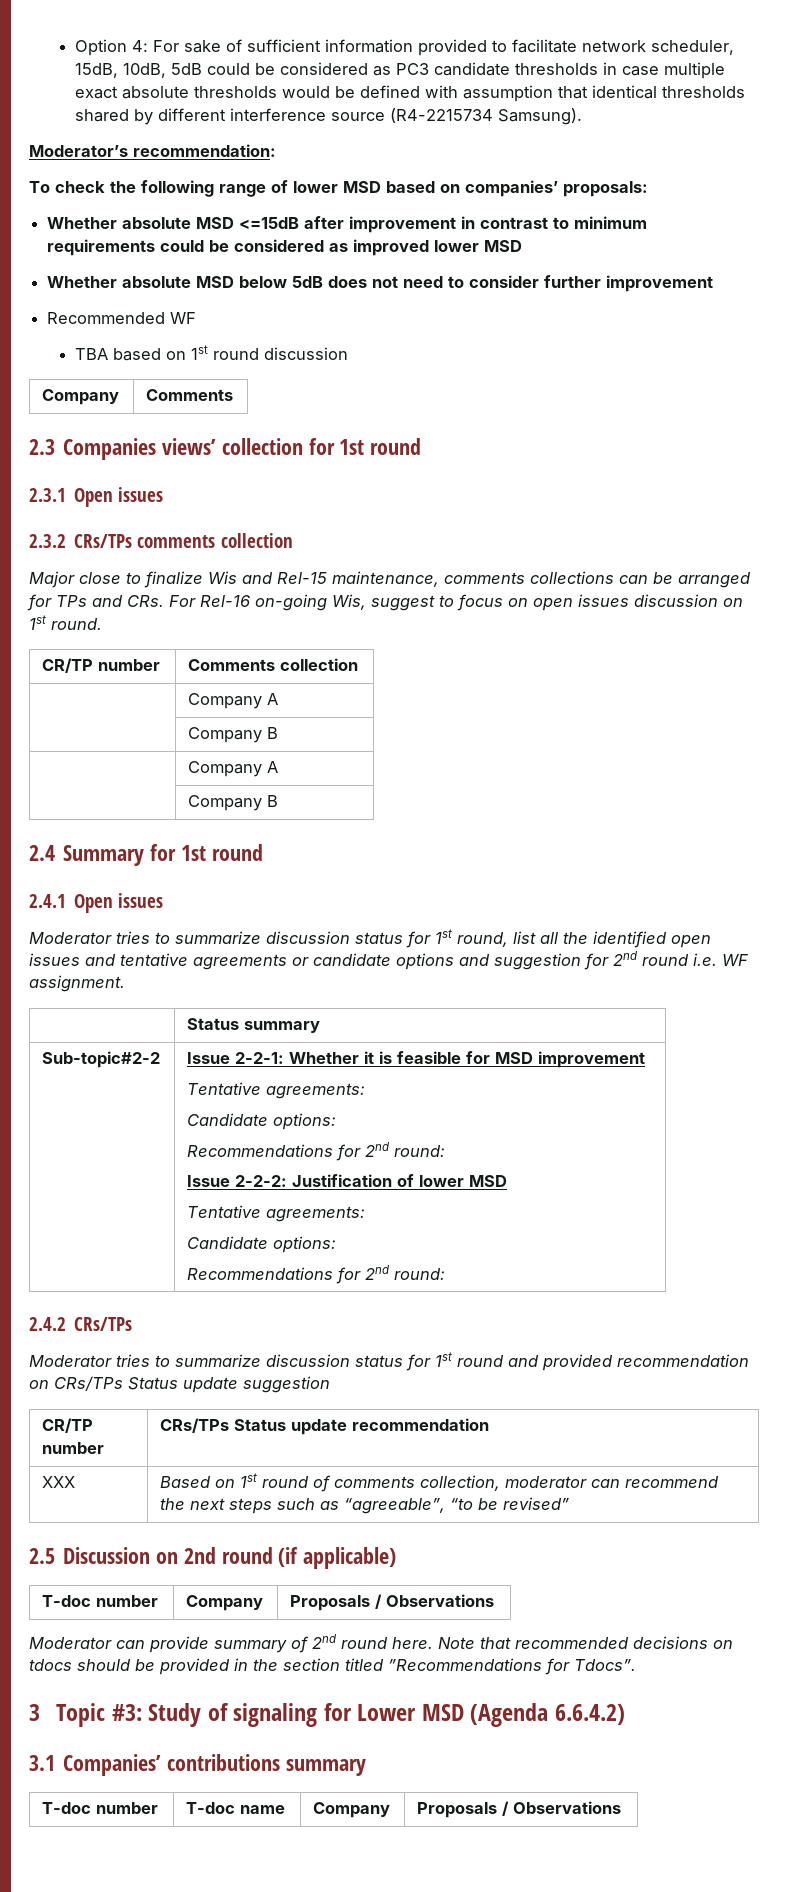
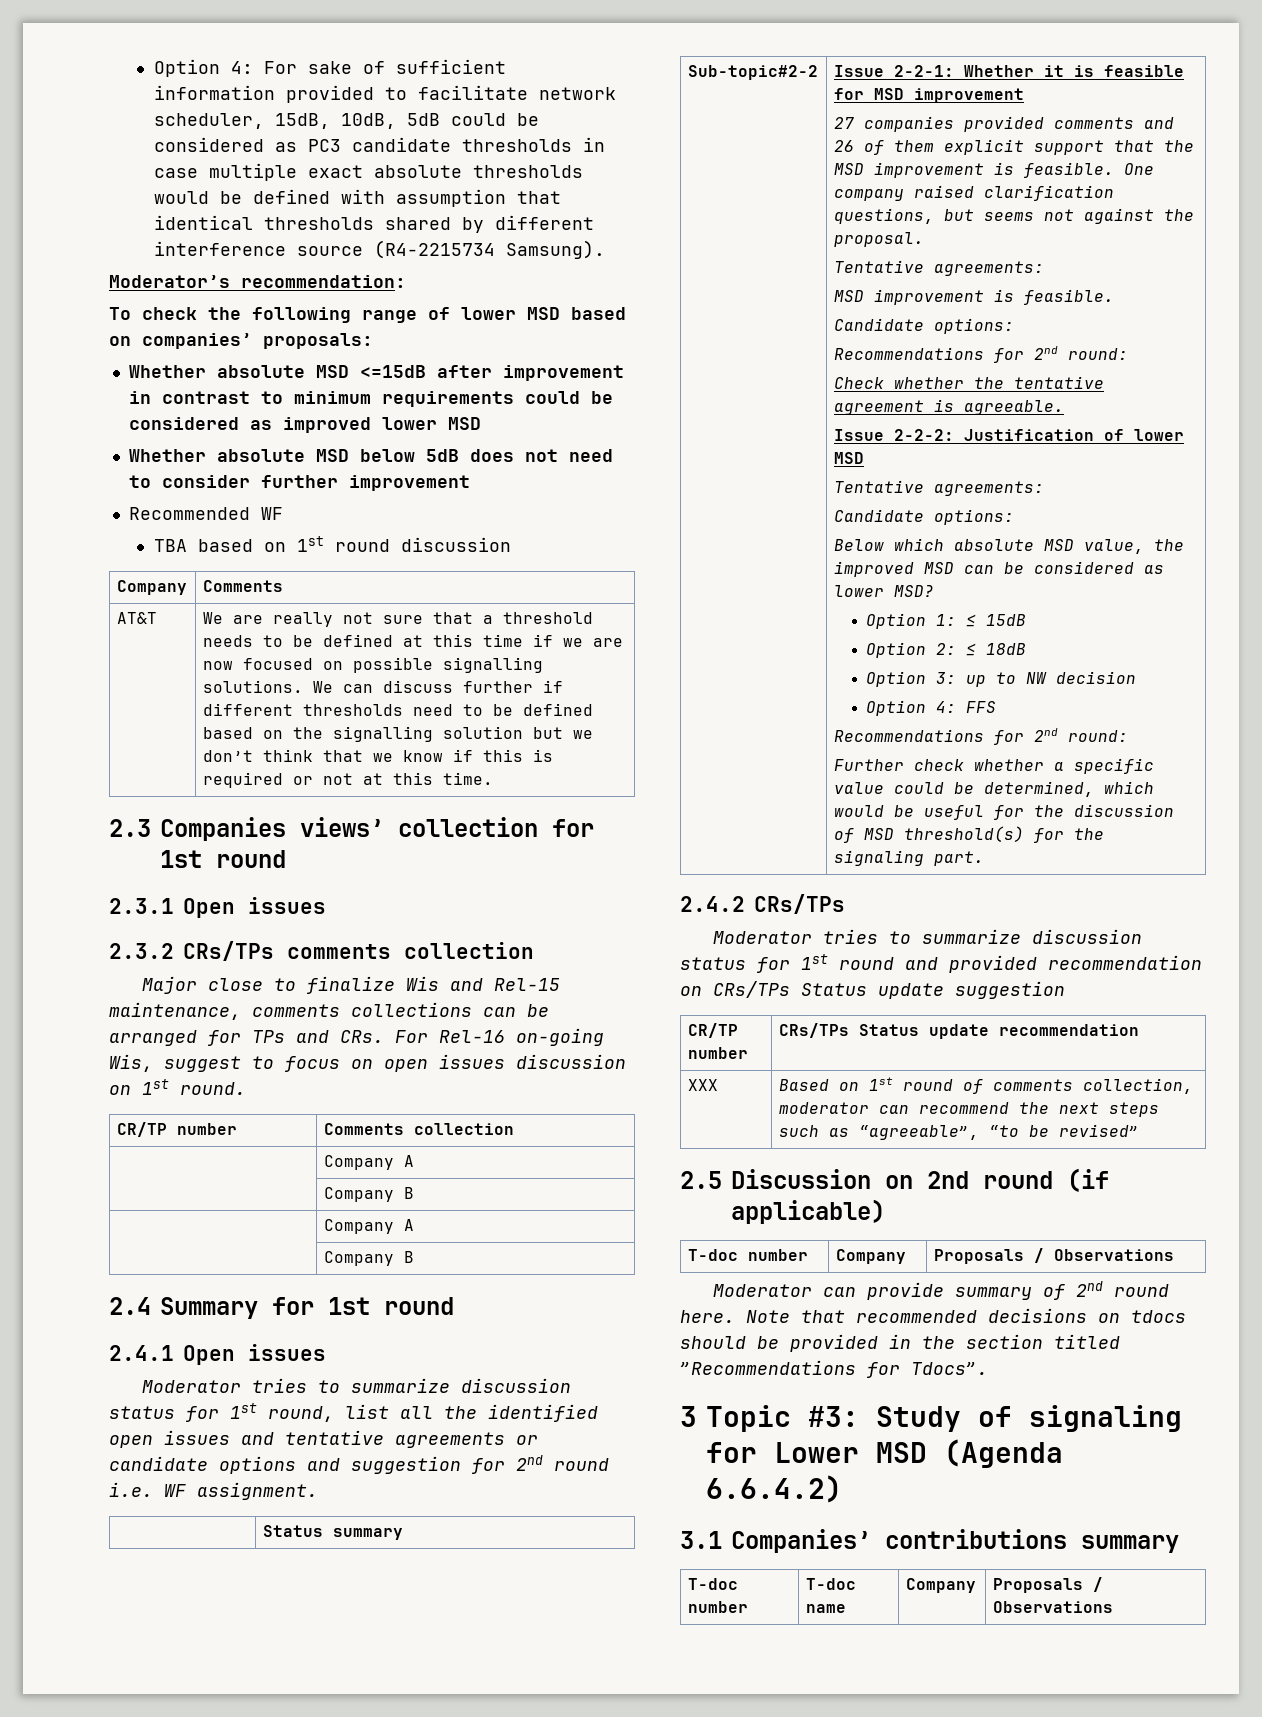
(234, 395) none -> [116,612,157,624] [202,612,593,627] [202,634,623,647] [202,657,543,673] [202,680,563,693] [202,703,593,716] [202,726,593,742] [202,749,553,762] [202,772,493,788] // AT&T | We are really not sure that a threshold needs to be defined at this time if we are now focused on possible signalling solutions. We can discuss further if different thresholds need to be defined based on the signalling solution but we don’t think that we know if this is required or not at this time.
[187,1082,366,1099] [187,1113,337,1130] [187,1142,446,1161] Tentative agreements: // Candidate options: // Recommendations for 2nd round: -> [833,116,1174,132] [833,139,1194,155] [833,162,1154,178] [833,185,1114,201] [833,208,1194,224] [833,232,924,247] [833,260,1044,276] [833,289,1114,305] [833,318,1014,334] [833,346,1128,363] [833,376,1104,389] [833,399,1064,415] 27 companies provided comments and 26 of them explicit support that the MSD improvement is feasible. One company raised clarification questions, but seems not against the proposal. // Tentative agreements: // MSD improvement is feasible. // Candidate options: // Recommendations for 2nd round: // Check whether the tentative agreement is agreeable.
[187,1265,446,1284] Recommendations for 2nd round: -> [833,538,1184,554] [833,561,1164,577] [833,585,934,597] [866,613,1027,629] [866,642,1027,658] [866,671,1137,687] [866,700,997,716] [833,728,1128,745] [833,758,1154,774] [833,781,1154,797] [833,804,1174,820] [833,826,1104,843] [833,850,984,866] Below which absolute MSD value, the improved MSD can be considered as lower MSD? // Option 1: ≤ 15dB // Option 2: ≤ 18dB // Option 3: up to NW decision // Option 4: FFS // Recommendations for 2nd round: // Further check whether a specific value could be determined, which would be useful for the discussion of MSD threshold(s) for the signaling part.

